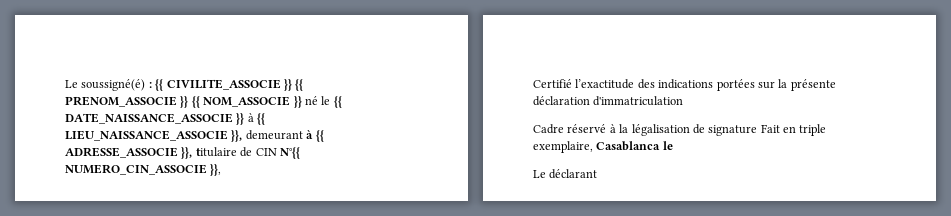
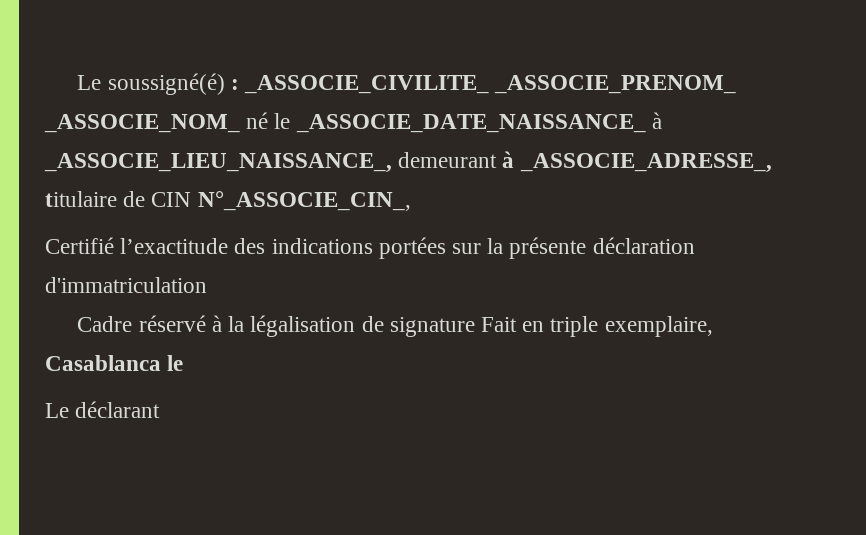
[155,79,304,91] [65,96,342,108] [65,113,266,125] [65,130,324,142] [65,147,300,159] [65,164,222,176] {{ CIVILITE_ASSOCIE }} {{ PRENOM_ASSOCIE }} {{ NOM_ASSOCIE }} né le {{ DATE_NAISSANCE_ASSOCIE }} à {{ LIEU_NAISSANCE_ASSOCIE }}, demeurant à {{ ADRESSE_ASSOCIE }}, titulaire de CIN N°{{ NUMERO_CIN_ASSOCIE }}, -> [244,75,737,94] [44,112,662,133] [44,151,772,173] [45,191,411,211] _ASSOCIE_CIVILITE_ _ASSOCIE_PRENOM_ _ASSOCIE_NOM_ né le _ASSOCIE_DATE_NAISSANCE_ à _ASSOCIE_LIEU_NAISSANCE_, demeurant à _ASSOCIE_ADRESSE_, titulaire de CIN N°_ASSOCIE_CIN_,

